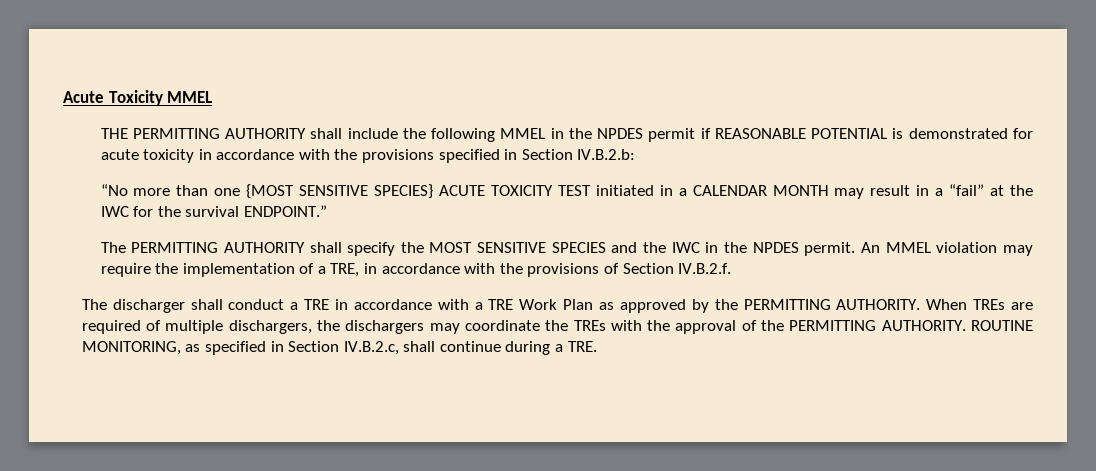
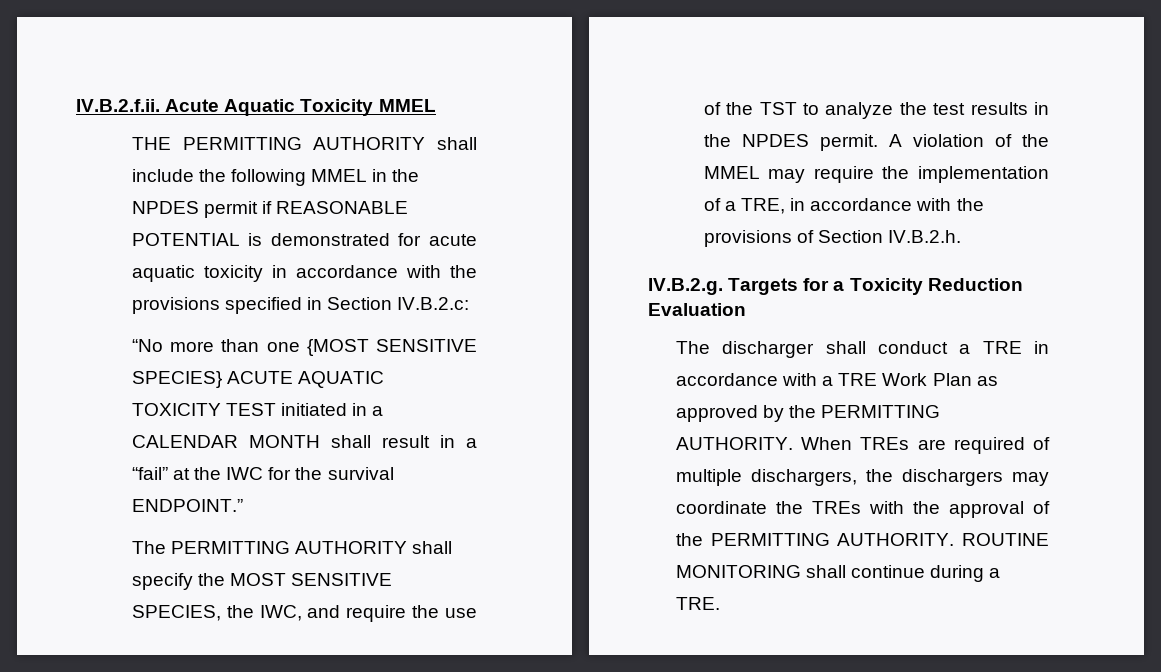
[63,91,104,103] Acute -> [76,99,296,116] IV.B.2.f.ii. Acute Aquatic
(139, 154) none -> [131,265,195,282] aquatic
[577,149,636,160] IV.B.2.b: -> [397,297,470,310] IV.B.2.c:
(486, 190) none -> [298,371,385,388] AQUATIC
[834,188,865,199] may -> [330,435,371,448] shall
[551,242,998,256] SPECIES and the IWC in the NPDES permit. An MMEL violation -> [131,605,477,622] [703,102,1049,119] [703,134,1049,151] [703,166,760,179] SPECIES, the IWC, and require the use of the TST to analyze the test results in the NPDES permit. A violation of the MMEL
[678,263,732,274] IV.B.2.f. -> [888,230,962,243] [648,278,1023,295] [648,303,746,316] IV.B.2.h. // IV.B.2.g. Targets for a Toxicity Reduction Evaluation
[81,341,399,355] MONITORING, as specified in Section IV.B.2.c, -> [675,565,801,578] MONITORING

